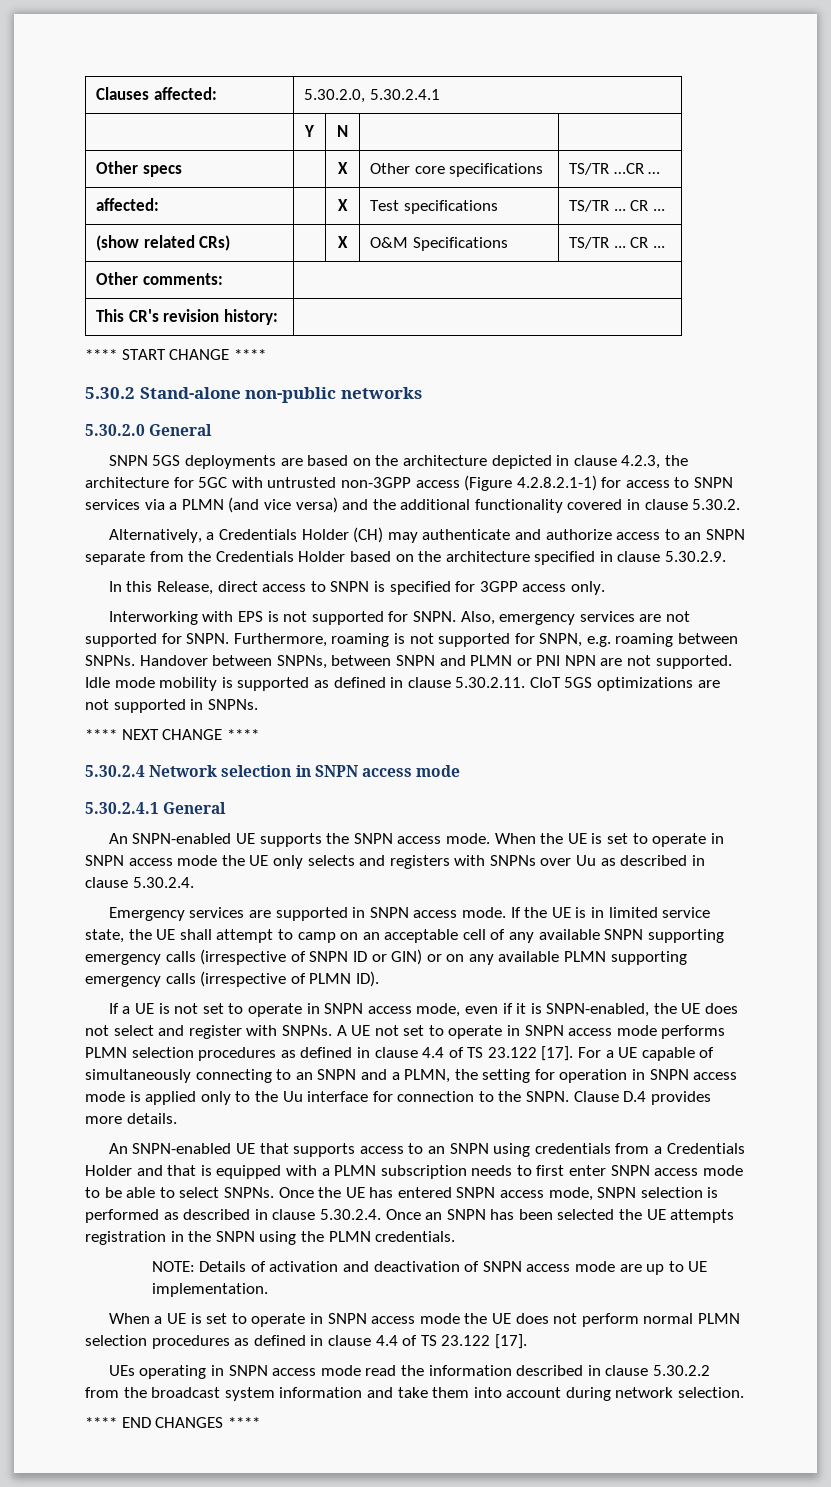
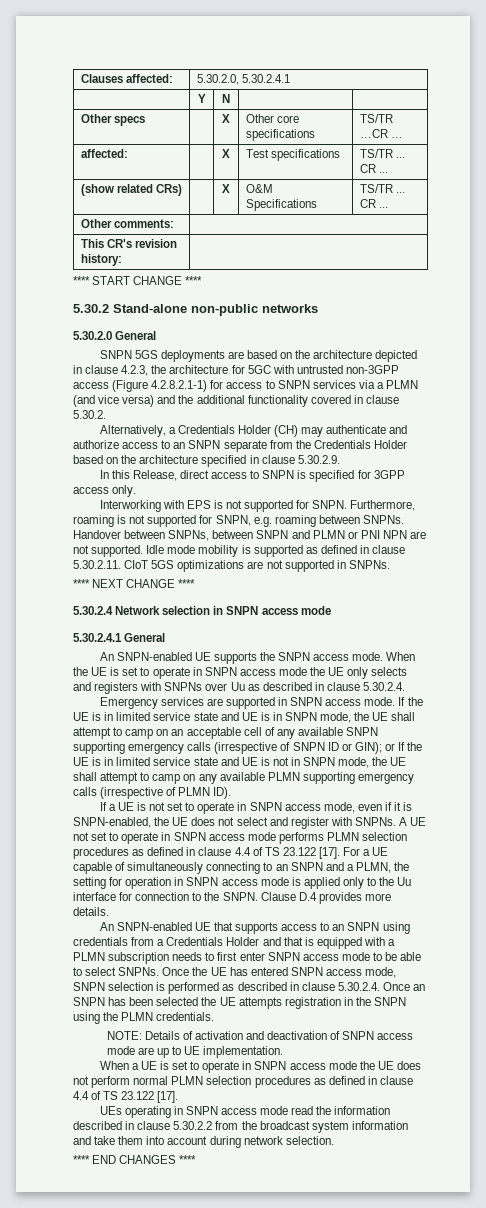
[460,611,690,625] [85,633,230,647] Also, emergency services are not supported for SNPN. -> (348, 504) none
[85,929,124,943] state, -> [193,712,352,723] state and UE is in SNPN mode,
[391,949,442,965] GIN) or -> [354,742,423,754] [73,757,407,768] [73,772,181,784] GIN); or If the UE is in limited service state and UE is not in SNPN mode, the UE shall attempt to camp

